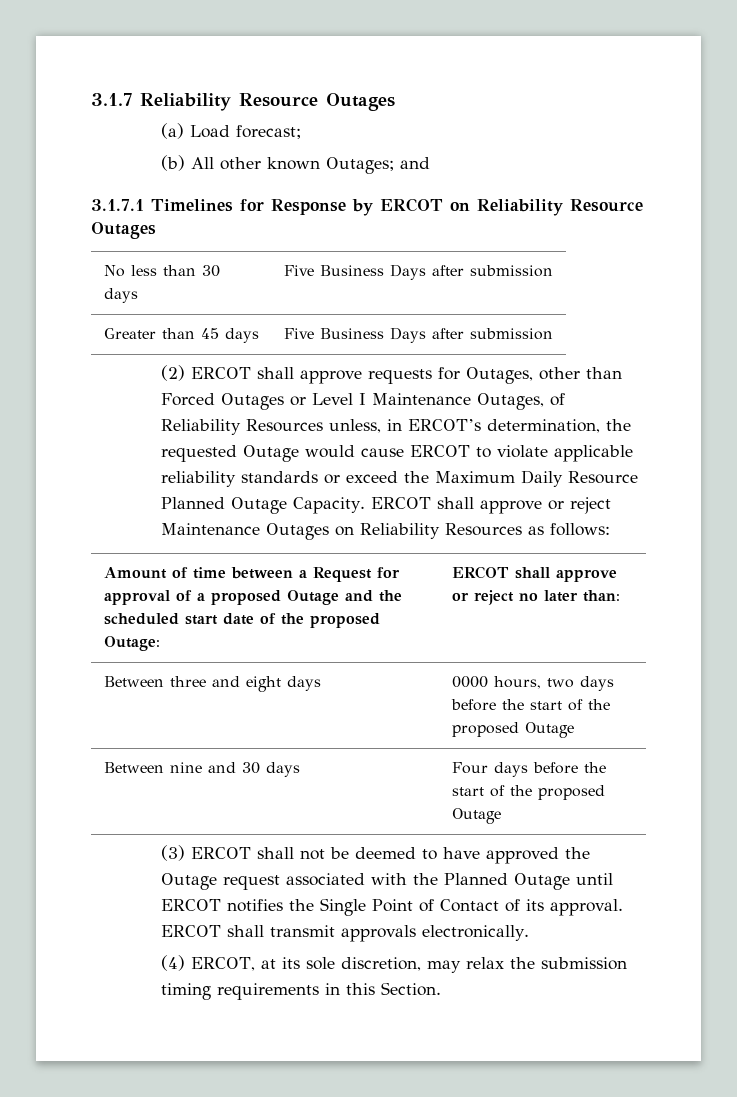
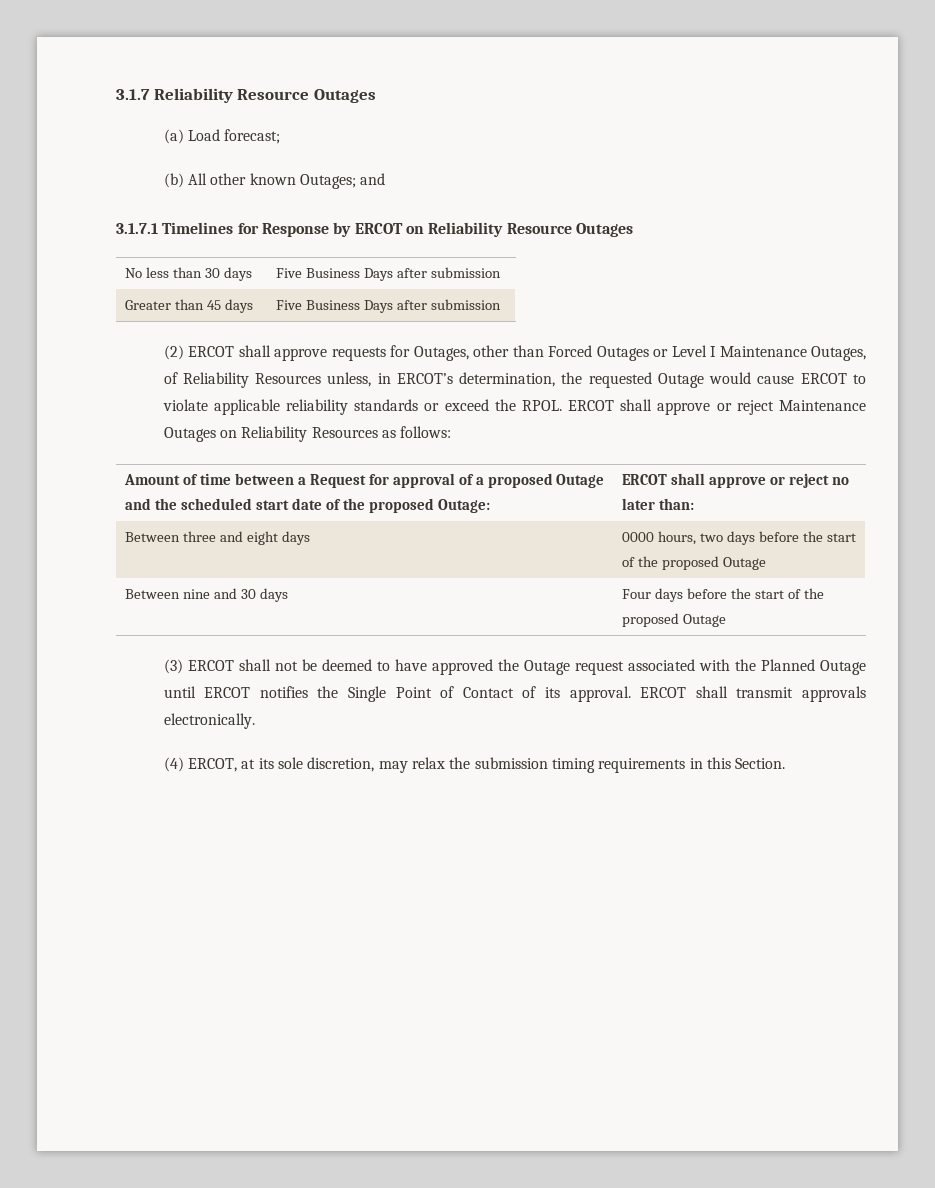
[434,470,638,487] [160,497,365,514] Maximum Daily Resource Planned Outage Capacity. -> [521,400,562,411] RPOL.

